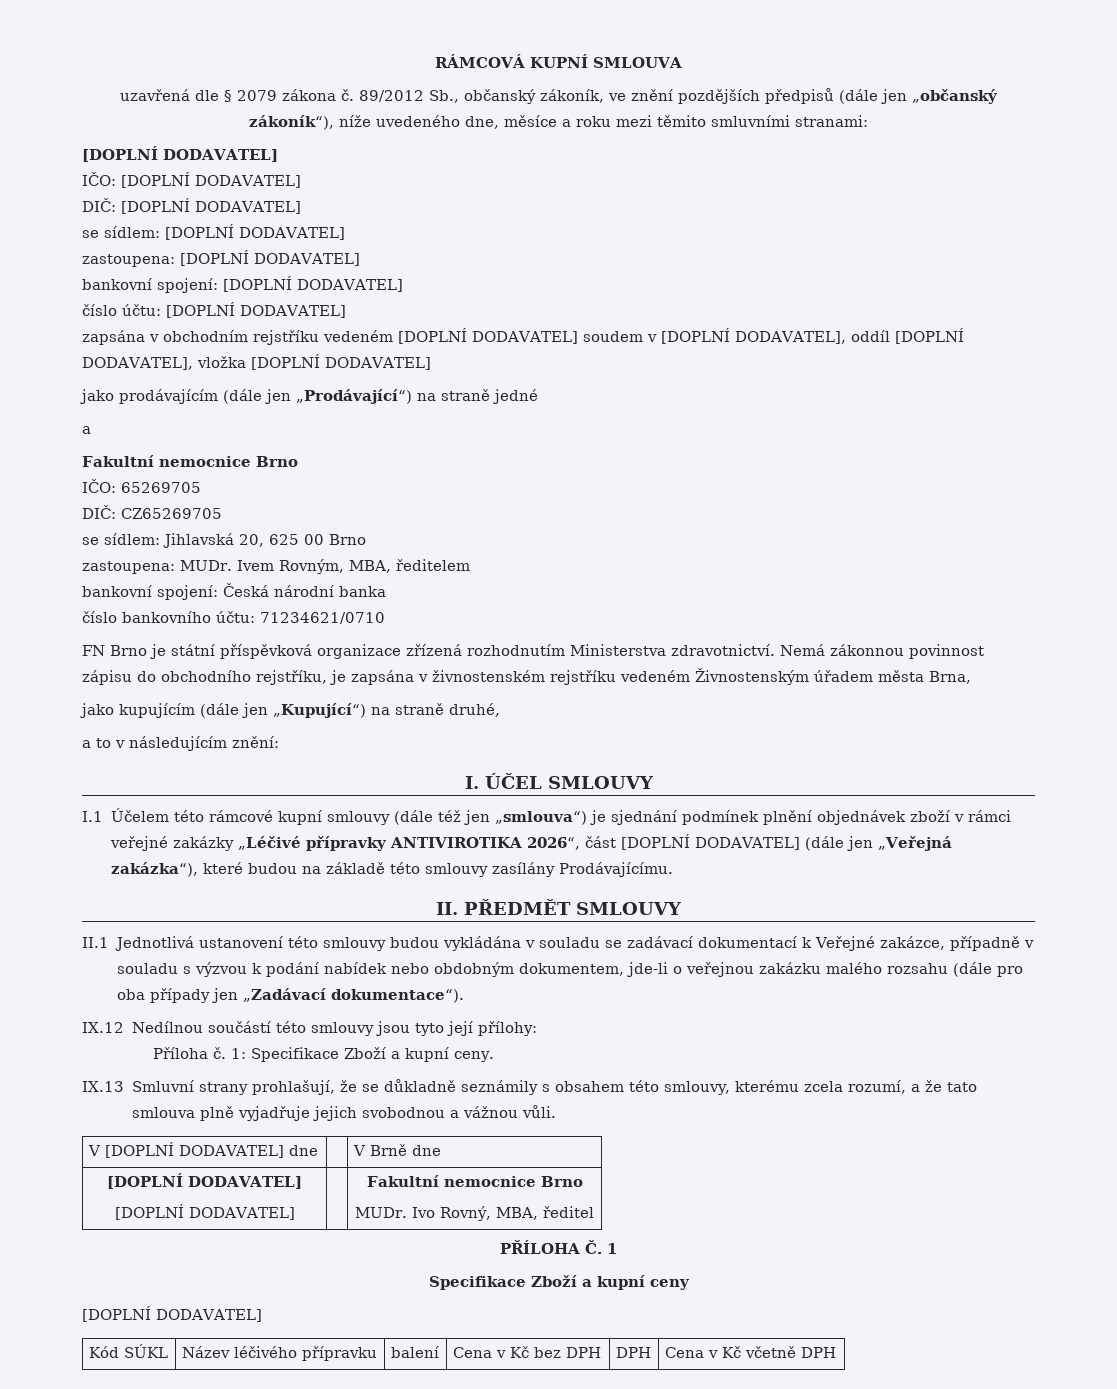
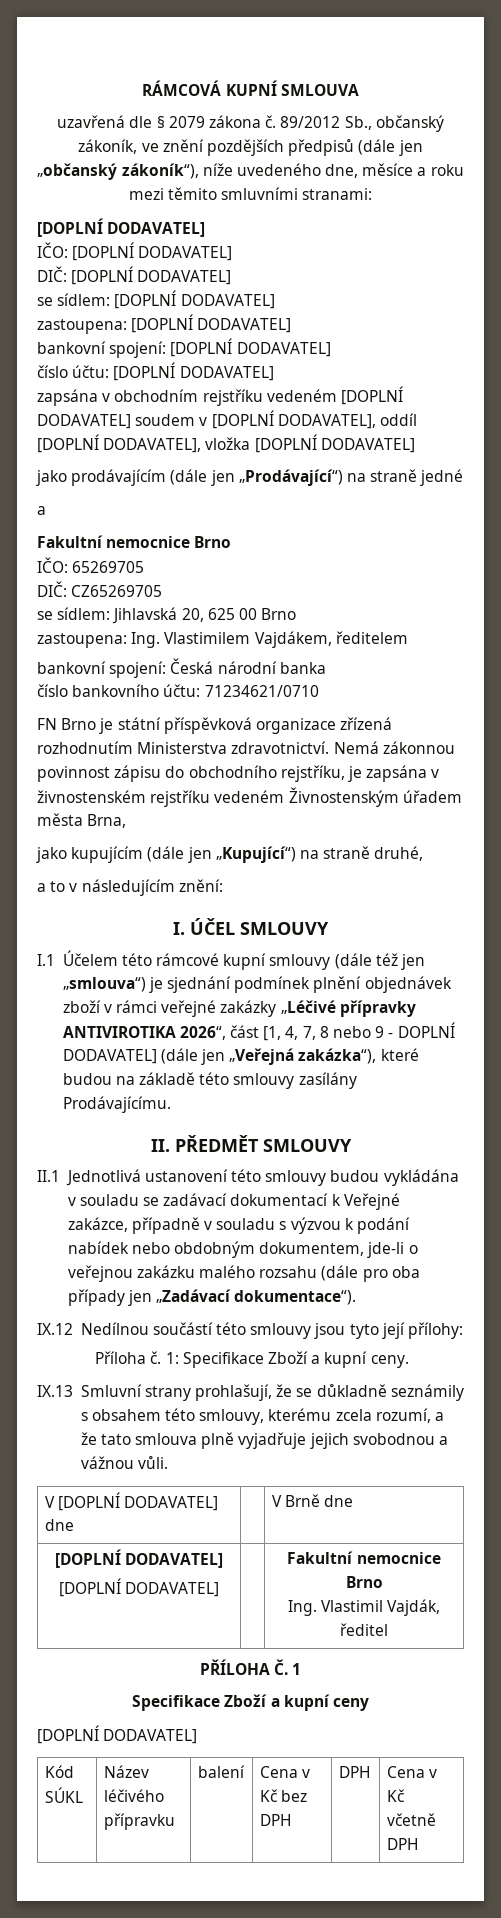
[180,559,391,574] MUDr. Ivem Rovným, MBA, -> [131,631,332,648] Ing. Vlastimilem Vajdákem,
[620,834,690,850] [DOPLNÍ -> [263,1022,455,1041] [1, 4, 7, 8 nebo 9 - DOPLNÍ
[355,1206,538,1221] MUDr. Ivo Rovný, MBA, -> [287,1599,441,1616] Ing. Vlastimil Vajdák,

